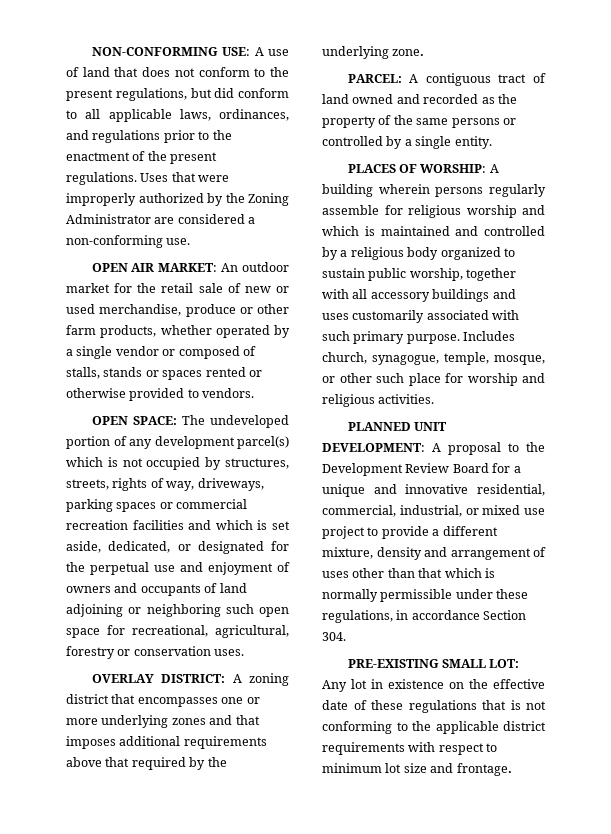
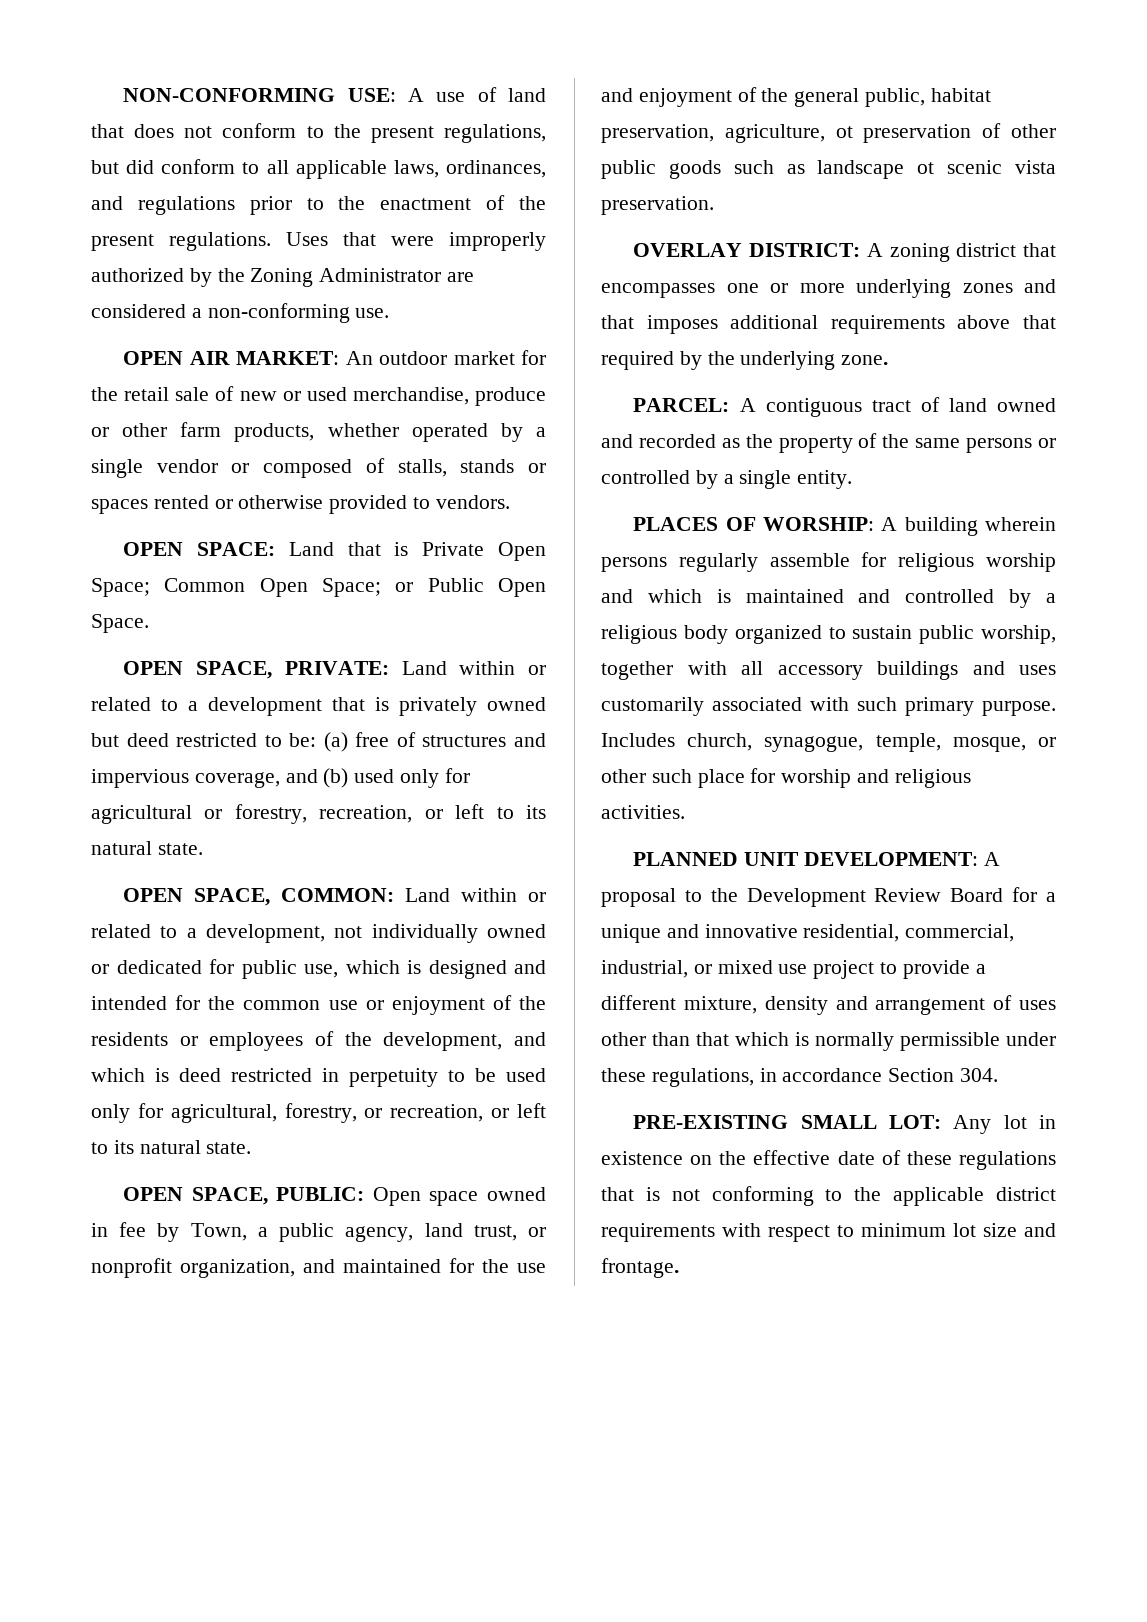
[181,415,289,428] [66,436,289,449] [66,457,289,470] [66,478,264,491] [66,499,248,512] [66,520,290,530] [66,541,289,554] [66,562,149,575] The undeveloped portion of any development parcel(s) which is not occupied by structures, streets, rights of way, driveways, parking spaces or commercial recreation facilities and which is set aside, dedicated, or designated for the perpetual -> [288,542,546,561] [91,578,546,597] [91,614,149,633] [123,661,546,679] [91,697,546,716] [91,732,546,752] [91,768,470,788] [91,804,547,824] [91,841,203,855] [123,888,546,906] [91,924,546,943] [91,959,546,979] [91,995,546,1015] [91,1031,546,1051] [91,1068,546,1087] [91,1103,546,1123] [91,1140,252,1154] [123,1187,546,1206] [91,1222,546,1242] [91,1258,509,1278] Land that is Private Open Space; Common Open Space; or Public Open Space. // OPEN SPACE, PRIVATE: Land within or related to a development that is privately owned but deed restricted to be: (a) free of structures and impervious coverage, and (b) used only for agricultural or forestry, recreation, or left to its natural state. // OPEN SPACE, COMMON: Land within or related to a development, not individually owned or dedicated for public use, which is designed and intended for the common use or enjoyment of the residents or employees of the development, and which is deed restricted in perpetuity to be used only for agricultural, forestry, or recreation, or left to its natural state. // OPEN SPACE, PUBLIC: Open space owned in fee by Town, a public agency, land trust, or nonprofit organization, and maintained for the
[66,583,247,596] [66,604,289,617] [66,625,289,638] [66,646,245,659] owners and occupants of land adjoining or neighboring such open space for recreational, agricultural, forestry or conservation uses. -> [761,88,991,107] [601,123,1056,143] [601,160,1056,179] [601,196,714,215] the general public, habitat preservation, agriculture, ot preservation of other public goods such as landscape ot scenic vista preservation.

